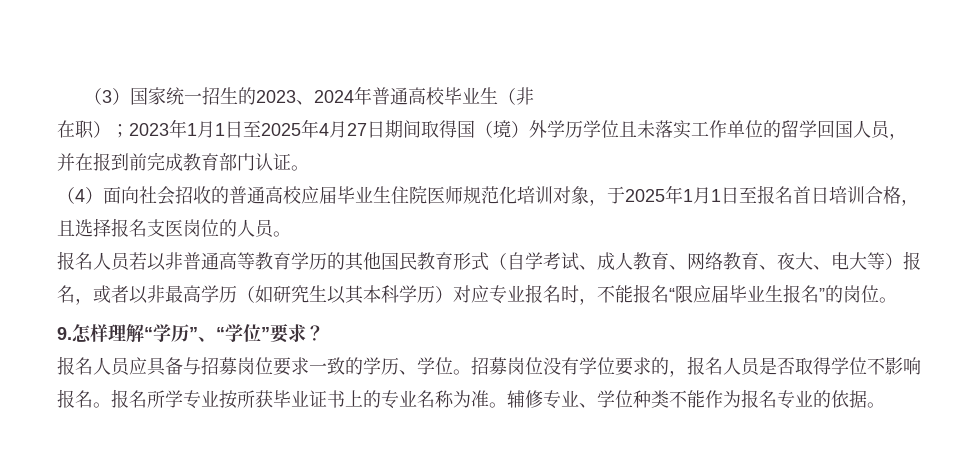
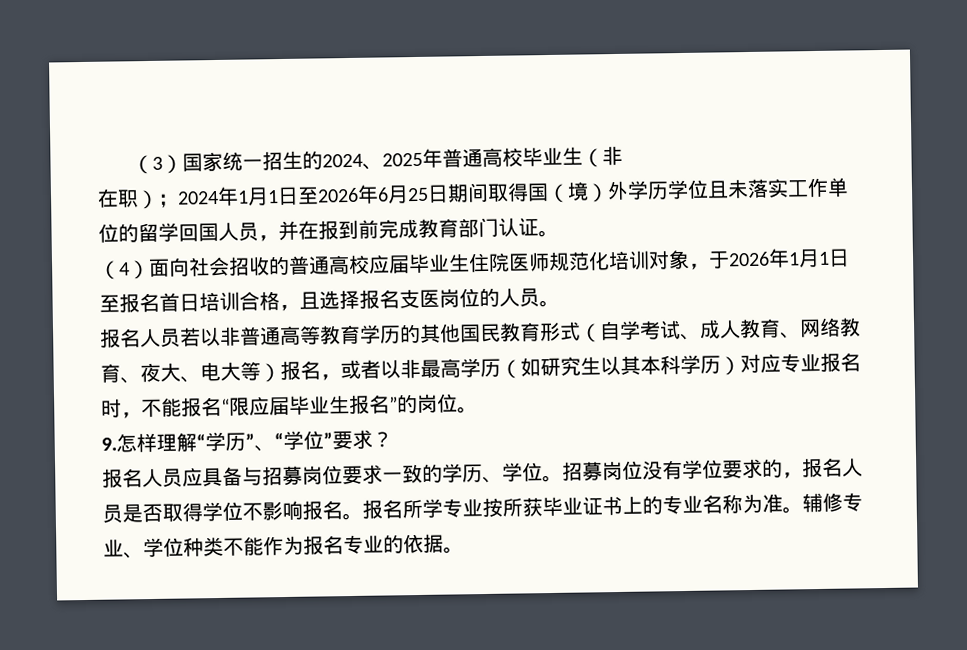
[255,90,354,105] 2023、2024 -> [322,152,424,170] 2024、2025
[129,119,367,138] 2023年1月1日至2025年4月27 -> [177,184,429,206] 2024年1月1日至2026年6月25
[625,189,665,202] 2025 -> [728,251,770,267] 2026

